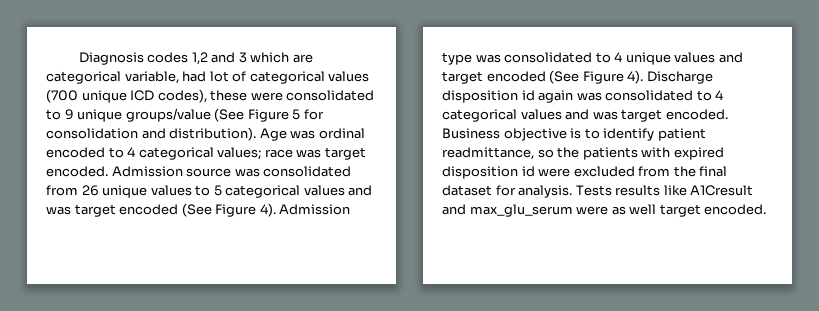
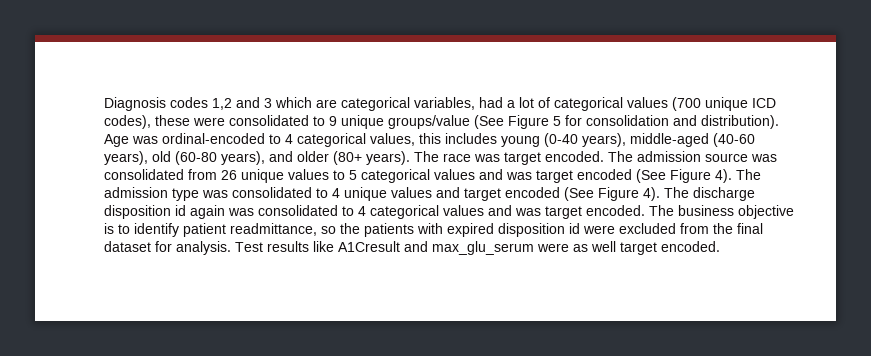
[124,71,207,84] variable, had -> [414,97,515,110] variables, had a
[318,128,365,139] [46,147,262,160] ordinal encoded to 4 categorical values; -> [162,133,755,147] [104,151,439,165] ordinal-encoded to 4 categorical values, this includes young (0-40 years), middle-aged (40-60 years), old (60-80 years), and older (80+ years). The
[111,166,183,177] Admission -> [608,151,701,162] The admission
[279,204,351,215] Admission -> [736,169,761,180] [104,187,168,198] The admission
[646,71,713,84] Discharge -> [664,187,755,201] The discharge
[442,128,500,139] Business -> [649,205,734,216] The business
[575,185,612,196] Tests -> [235,242,263,252] Test

